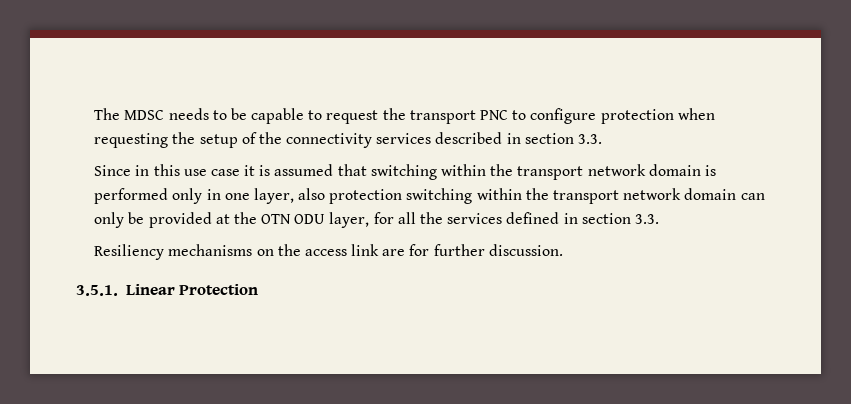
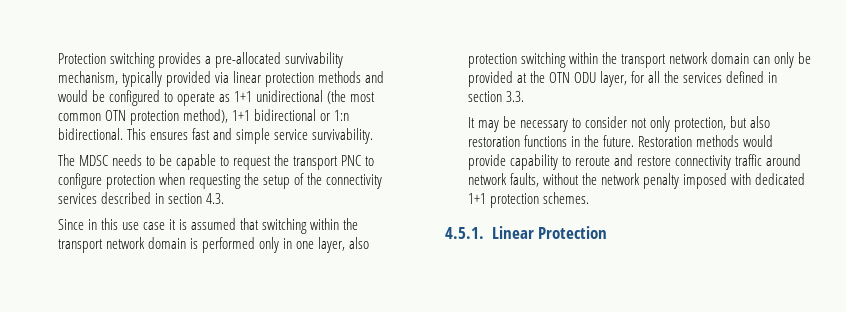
(94, 114) none -> [57,52,343,68] [57,71,384,87] [57,90,375,106] [57,109,349,125] [57,128,373,144] Protection switching provides a pre-allocated survivability mechanism, typically provided via linear protection methods and would be configured to operate as 1+1 unidirectional (the most common OTN protection method), 1+1 bidirectional or 1:n bidirectional. This ensures fast and simple service survivability. //
[578,134,603,144] 3.3. -> [205,193,224,204] 4.3.
[94,244,563,260] [76,285,118,296] Resiliency mechanisms on the access link are for further discussion. // 3.5.1. -> [467,116,771,132] [467,135,773,147] [467,154,801,170] [467,173,805,189] [467,192,589,208] [445,227,484,239] It may be necessary to consider not only protection, but also restoration functions in the future. Restoration methods would provide capability to reroute and restore connectivity traffic around network faults, without the network penalty imposed with dedicated 1+1 protection schemes. // 4.5.1.

